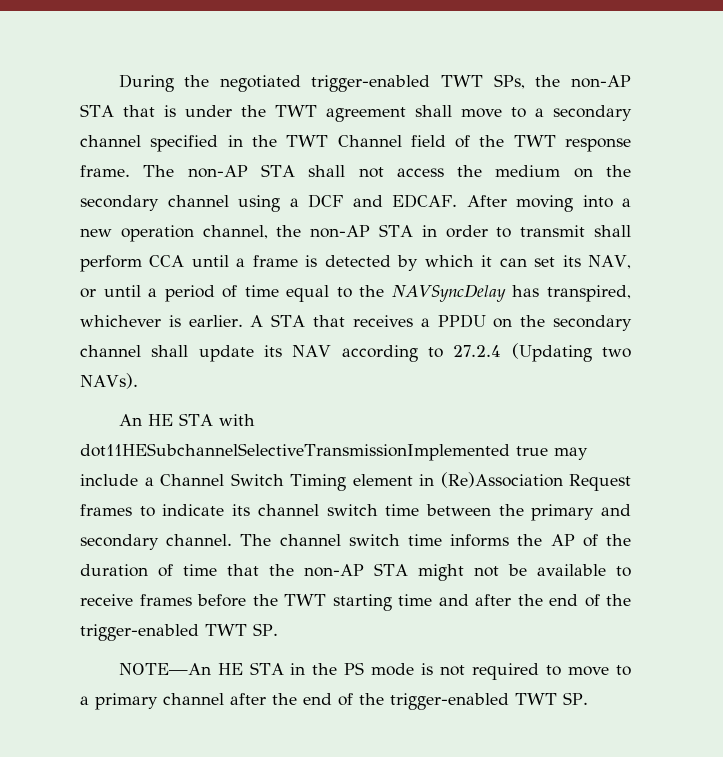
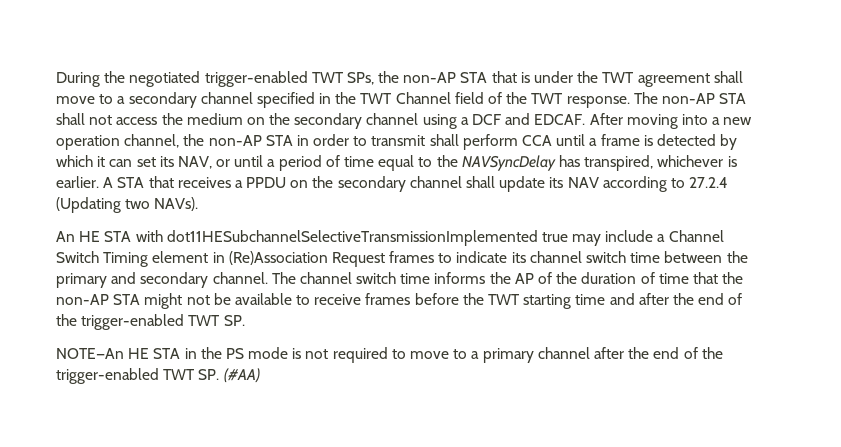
[565,138,632,152] [80,165,130,177] response frame. -> [566,96,630,108] response.
(588, 698) none -> [223,368,260,383] (#AA)

